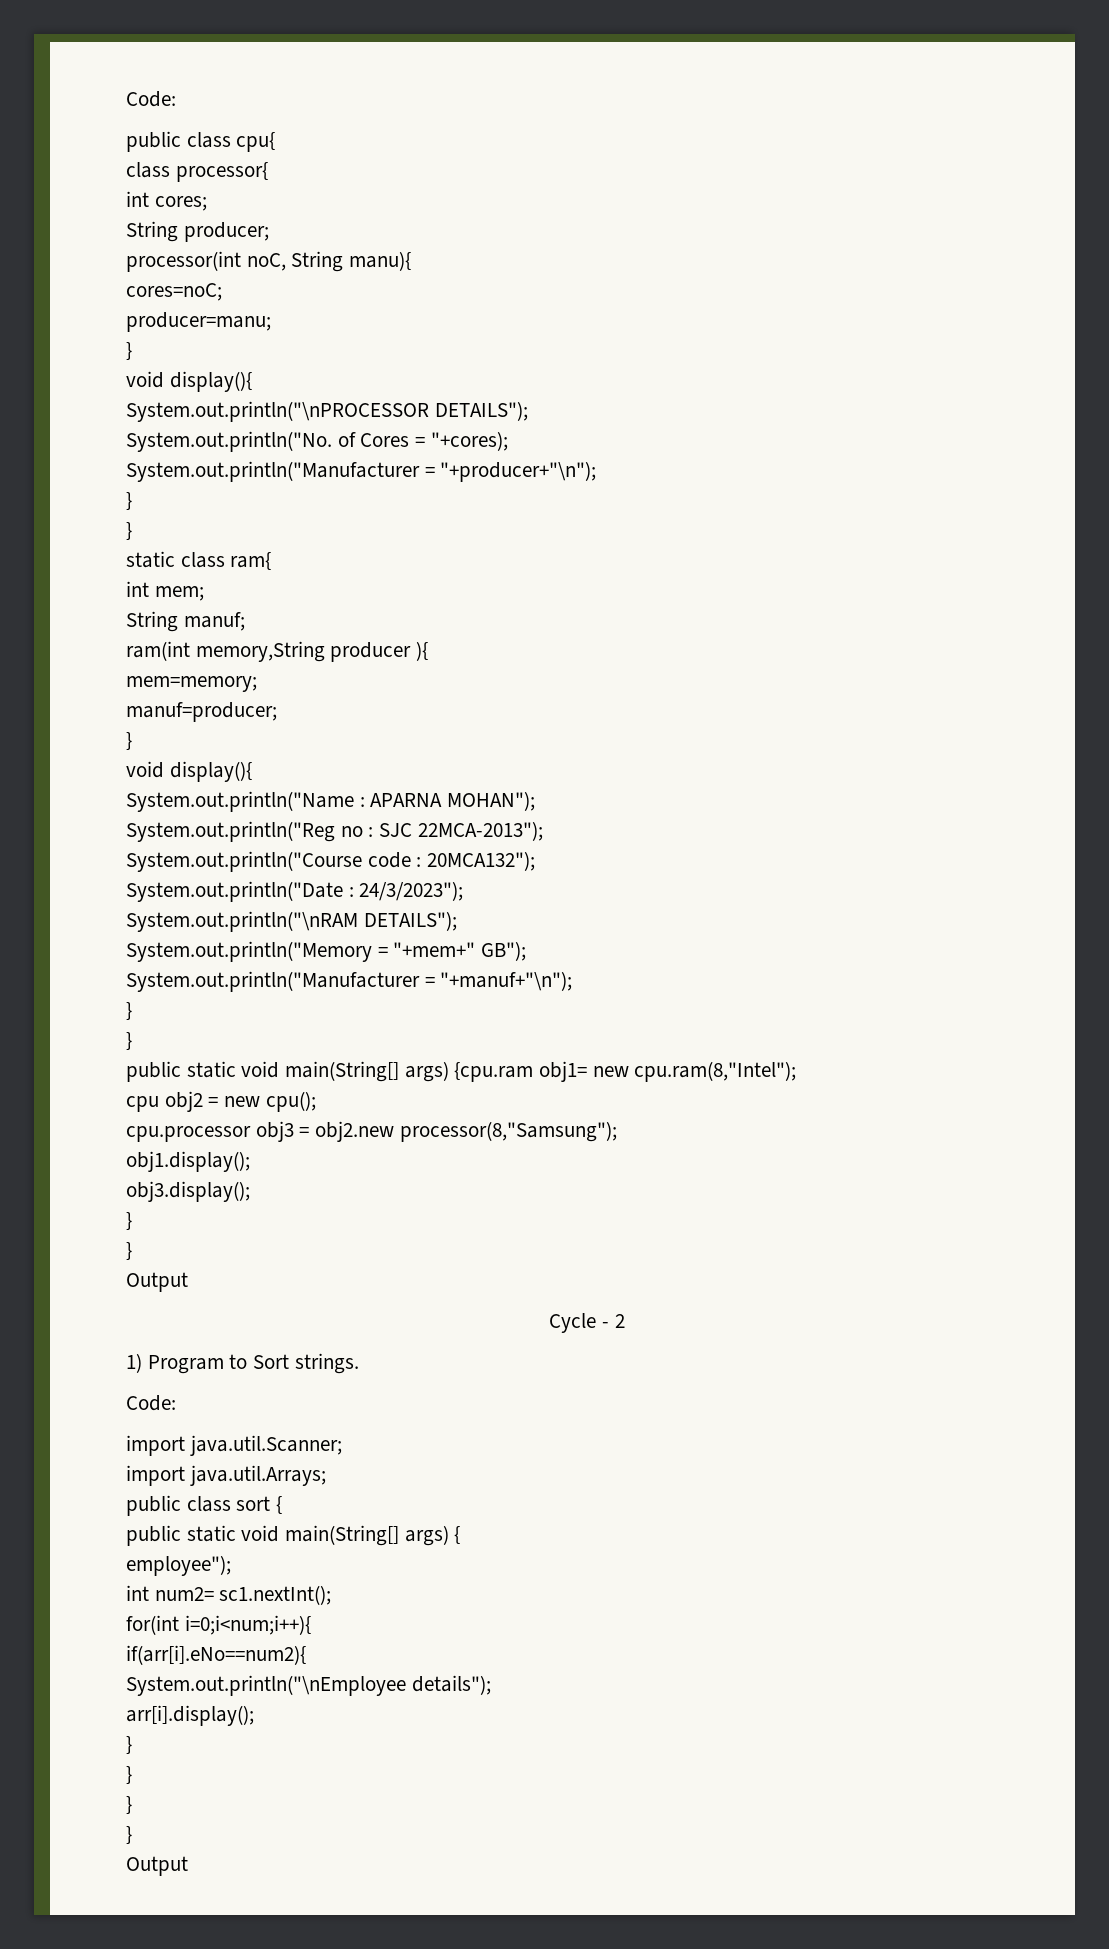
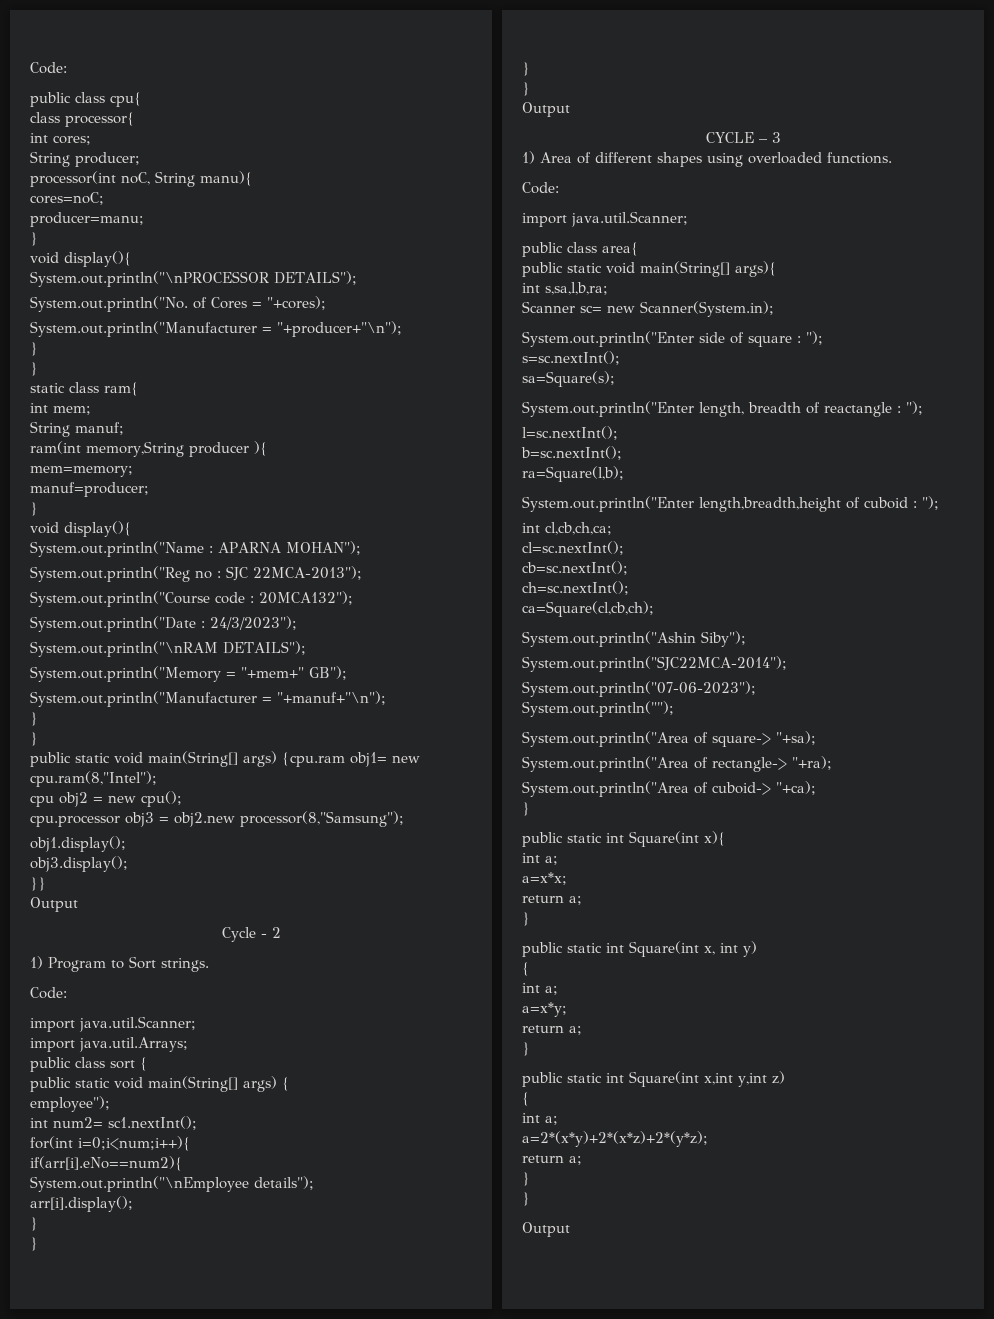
[126,1212,132,1230] [126,1242,132,1260] } // } -> [30,877,46,891] }}
(188, 1866) none -> [705,132,781,143] [522,151,892,167] [522,182,559,194] [522,211,688,227] [522,242,639,257] [522,261,777,277] [522,282,608,295] [522,301,774,317] [522,331,823,347] [522,351,620,365] [522,371,615,387] [522,401,923,417] [522,426,618,440] [521,446,622,460] [522,466,624,482] [522,496,939,512] [522,522,612,535] [522,541,624,555] [522,561,628,575] [522,581,629,595] [522,601,654,617] [522,631,746,647] [522,656,787,672] [522,681,756,697] [522,701,674,717] [522,731,816,747] [522,756,832,772] [522,781,816,797] [522,802,530,816] [522,831,726,847] [522,853,558,865] [522,872,567,885] [522,895,582,905] [522,912,530,926] [522,941,757,957] [522,962,530,976] [522,983,558,995] [522,1002,567,1017] [522,1025,582,1035] [522,1042,530,1056] [522,1071,785,1087] [522,1092,530,1106] [522,1113,558,1125] [522,1131,708,1147] [522,1155,582,1165] [522,1172,530,1186] [522,1192,530,1206] [522,1222,570,1237] // CYCLE – 3 // 1) Area of different shapes using overloaded functions. // Code: // import java.util.Scanner; // public class area{ // public static void main(String[] args){ // int s,sa,l,b,ra; // Scanner sc= new Scanner(System.in); // System.out.println("Enter side of square : "); // s=sc.nextInt(); // sa=Square(s); // System.out.println("Enter length, breadth of reactangle : "); // l=sc.nextInt(); // b=sc.nextInt(); // ra=Square(l,b); // System.out.println("Enter length,breadth,height of cuboid : "); // int cl,cb,ch,ca; // cl=sc.nextInt(); // cb=sc.nextInt(); // ch=sc.nextInt(); // ca=Square(cl,cb,ch); // System.out.println("Ashin Siby"); // System.out.println("SJC22MCA-2014"); // System.out.println("07-06-2023"); // System.out.println(""); // System.out.println("Area of square-> "+sa); // System.out.println("Area of rectangle-> "+ra); // System.out.println("Area of cuboid-> "+ca); // } // public static int Square(int x){ // int a; // a=x*x; // return a; // } // public static int Square(int x, int y) // { // int a; // a=x*y; // return a; // } // public static int Square(int x,int y,int z) // { // int a; // a=2*(x*y)+2*(x*z)+2*(y*z); // return a; // } // } // Output

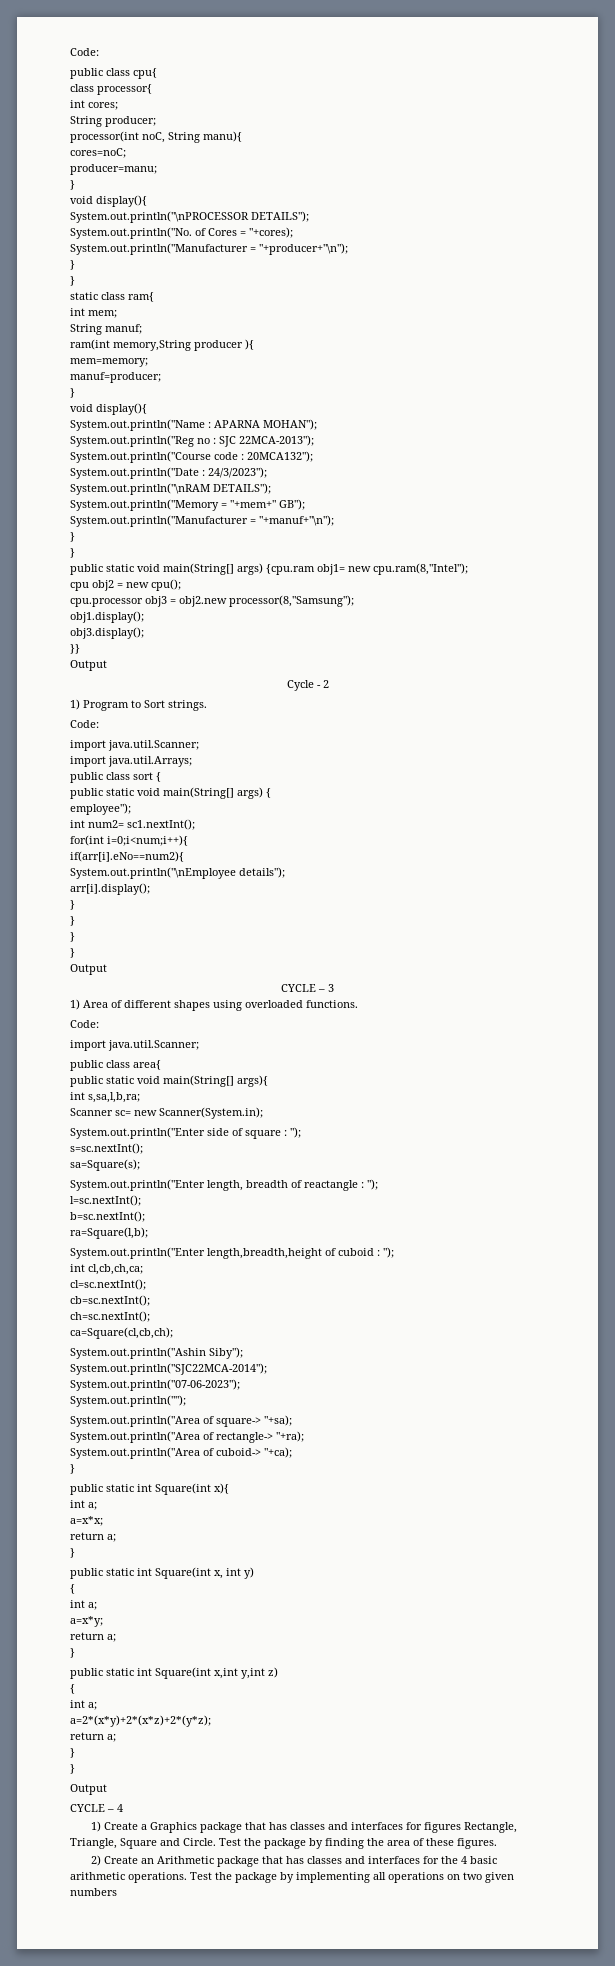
(570, 1229) none -> [70,1804,123,1812] [90,1821,517,1833] [70,1838,497,1849] [90,1855,497,1867] [70,1872,514,1883] [70,1888,117,1896] // CYCLE – 4 // 1) Create a Graphics package that has classes and interfaces for figures Rectangle, Triangle, Square and Circle. Test the package by finding the area of these figures. // 2) Create an Arithmetic package that has classes and interfaces for the 4 basic arithmetic operations. Test the package by implementing all operations on two given numbers

